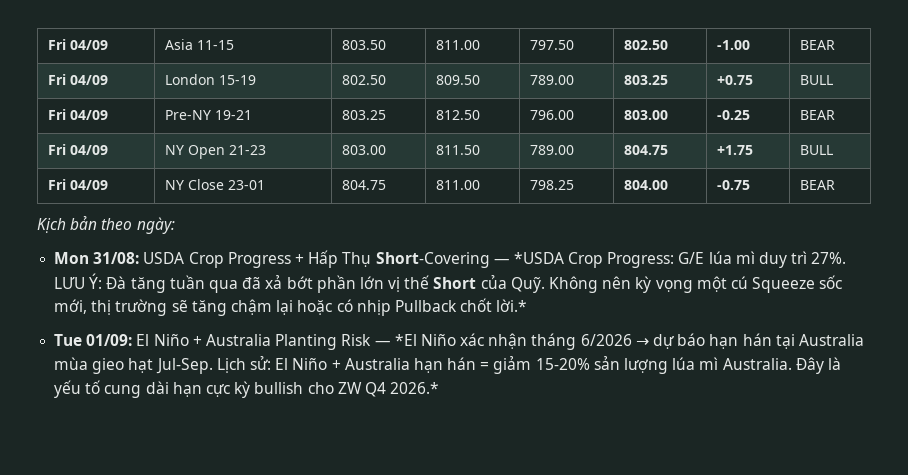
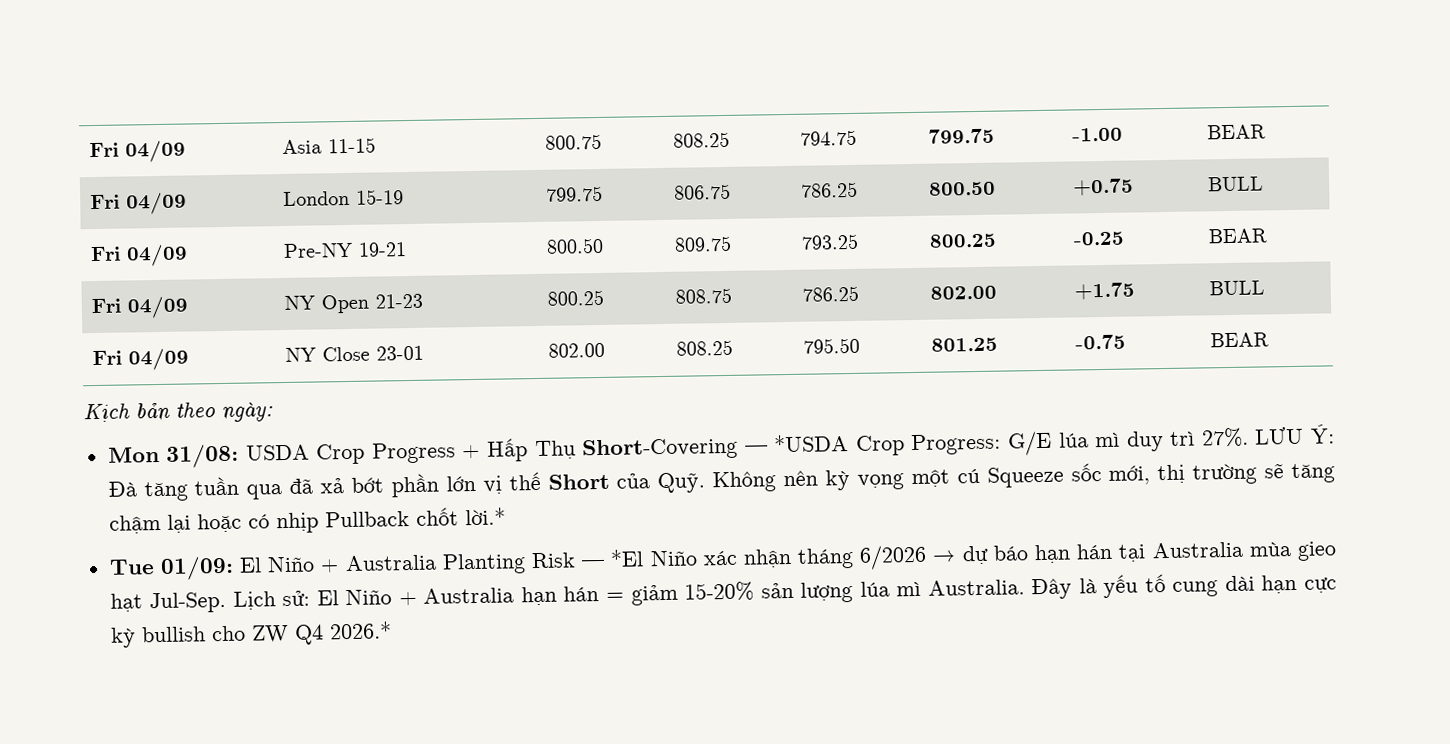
[341,40,386,50] [435,40,480,50] [529,40,574,50] [623,40,668,50] 803.50 | 811.00 | 797.50 | 802.50 -> [544,133,602,150] [672,131,730,148] [799,129,857,146] [927,128,995,144] 800.75 | 808.25 | 794.75 | 799.75
[341,75,386,85] [435,75,480,85] [529,75,574,85] [623,75,668,85] 802.50 | 809.50 | 789.00 | 803.25 -> [545,185,603,202] [673,183,731,200] [800,181,858,198] [928,181,996,196] 799.75 | 806.75 | 786.25 | 800.50
[341,110,386,120] [435,110,480,120] [529,110,574,120] [623,110,668,120] 803.25 | 812.50 | 796.00 | 803.00 -> [545,237,604,254] [673,235,732,252] [800,233,859,250] [928,233,997,248] 800.50 | 809.75 | 793.25 | 800.25
[341,145,386,155] [435,145,480,155] [529,145,574,155] [623,145,668,155] 803.00 | 811.50 | 789.00 | 804.75 -> [546,289,604,306] [674,287,732,304] [801,285,859,302] [929,285,997,300] 800.25 | 808.75 | 786.25 | 802.00
[341,180,386,190] [435,180,480,190] [529,180,574,190] [623,180,668,190] 804.75 | 811.00 | 798.25 | 804.00 -> [547,342,605,358] [675,339,733,356] [802,337,860,354] [930,337,998,352] 802.00 | 808.25 | 795.50 | 801.25

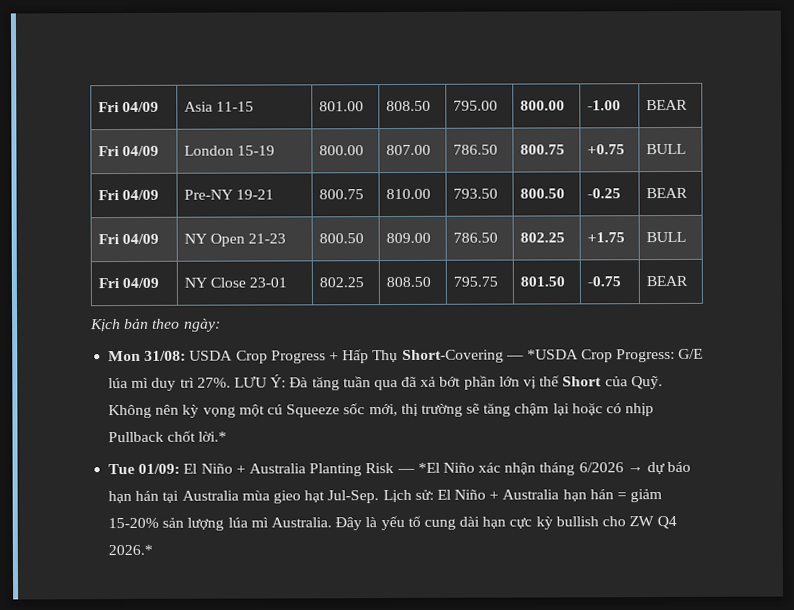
[544,133,602,150] [672,131,730,148] [799,129,857,146] [927,128,995,144] 800.75 | 808.25 | 794.75 | 799.75 -> [318,101,364,112] [385,100,431,112] [452,100,498,111] [519,100,565,111] 801.00 | 808.50 | 795.00 | 800.00
[545,185,603,202] [673,183,731,200] [800,181,858,198] [928,181,996,196] 799.75 | 806.75 | 786.25 | 800.50 -> [318,145,364,156] [385,144,431,156] [452,144,498,155] [519,144,565,155] 800.00 | 807.00 | 786.50 | 800.75
[545,237,604,254] [673,235,732,252] [800,233,859,250] [928,233,997,248] 800.50 | 809.75 | 793.25 | 800.25 -> [318,189,364,200] [385,188,431,200] [452,188,498,199] [519,188,565,199] 800.75 | 810.00 | 793.50 | 800.50
[546,289,604,306] [674,287,732,304] [801,285,859,302] [929,285,997,300] 800.25 | 808.75 | 786.25 | 802.00 -> [318,233,364,244] [385,232,431,244] [452,232,498,243] [519,232,565,243] 800.50 | 809.00 | 786.50 | 802.25
[547,342,605,358] [675,339,733,356] [802,337,860,354] [930,337,998,352] 802.00 | 808.25 | 795.50 | 801.25 -> [318,277,364,288] [385,276,431,288] [452,276,498,287] [519,276,565,287] 802.25 | 808.50 | 795.75 | 801.50

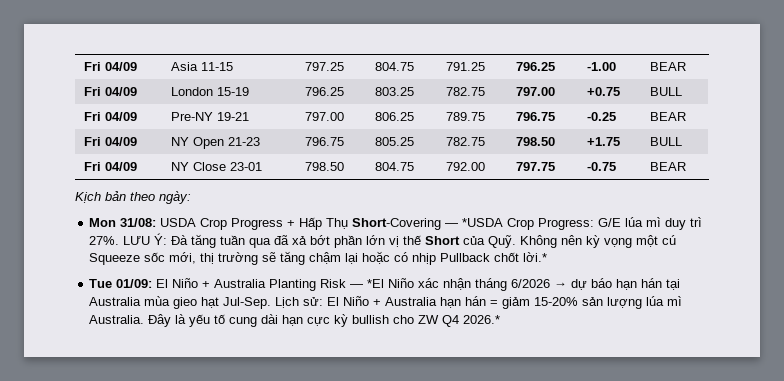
[318,101,364,112] [385,100,431,112] [452,100,498,111] [519,100,565,111] 801.00 | 808.50 | 795.00 | 800.00 -> [305,62,345,71] [375,62,415,71] [446,62,486,71] [516,62,556,71] 797.25 | 804.75 | 791.25 | 796.25
[318,145,364,156] [385,144,431,156] [452,144,498,155] [519,144,565,155] 800.00 | 807.00 | 786.50 | 800.75 -> [305,87,345,96] [375,87,415,96] [446,87,486,96] [516,87,556,96] 796.25 | 803.25 | 782.75 | 797.00
[318,189,364,200] [385,188,431,200] [452,188,498,199] [519,188,565,199] 800.75 | 810.00 | 793.50 | 800.50 -> [305,112,345,121] [375,112,415,121] [446,112,486,121] [516,112,556,121] 797.00 | 806.25 | 789.75 | 796.75
[318,233,364,244] [385,232,431,244] [452,232,498,243] [519,232,565,243] 800.50 | 809.00 | 786.50 | 802.25 -> [305,137,345,146] [375,137,415,146] [446,137,486,146] [516,137,556,146] 796.75 | 805.25 | 782.75 | 798.50
[318,277,364,288] [385,276,431,288] [452,276,498,287] [519,276,565,287] 802.25 | 808.50 | 795.75 | 801.50 -> [305,162,345,171] [375,162,415,171] [446,162,486,171] [516,162,556,171] 798.50 | 804.75 | 792.00 | 797.75

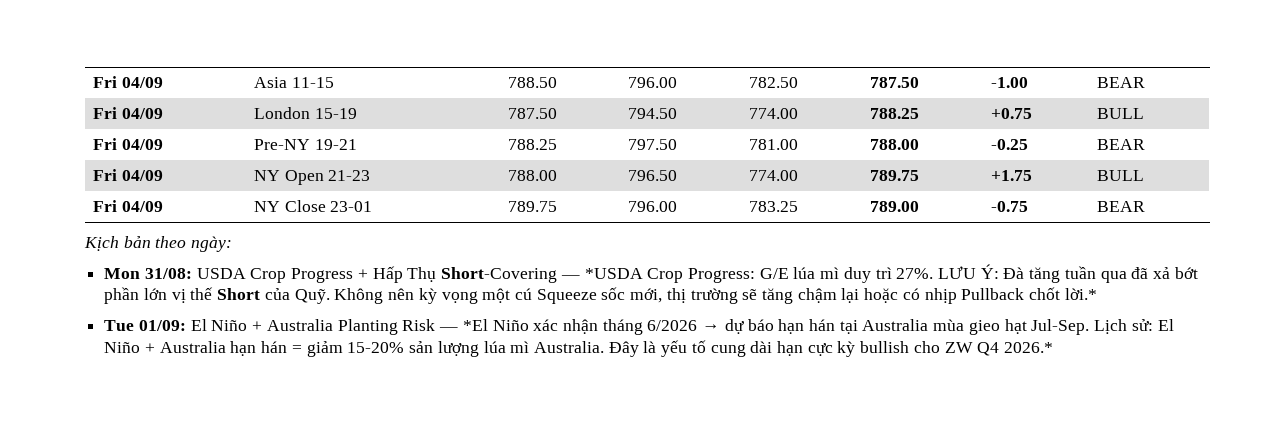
[305,62,345,71] [375,62,415,71] [446,62,486,71] [516,62,556,71] 797.25 | 804.75 | 791.25 | 796.25 -> [507,77,557,88] [627,77,677,88] [748,77,798,88] [869,77,919,88] 788.50 | 796.00 | 782.50 | 787.50
[305,87,345,96] [375,87,415,96] [446,87,486,96] [516,87,556,96] 796.25 | 803.25 | 782.75 | 797.00 -> [507,108,557,119] [627,108,677,119] [748,108,798,119] [869,108,919,119] 787.50 | 794.50 | 774.00 | 788.25
[305,112,345,121] [375,112,415,121] [446,112,486,121] [516,112,556,121] 797.00 | 806.25 | 789.75 | 796.75 -> [507,139,557,150] [627,139,677,150] [748,139,798,150] [869,139,919,150] 788.25 | 797.50 | 781.00 | 788.00
[305,137,345,146] [375,137,415,146] [446,137,486,146] [516,137,556,146] 796.75 | 805.25 | 782.75 | 798.50 -> [507,170,557,181] [627,170,677,181] [748,170,798,181] [869,170,919,181] 788.00 | 796.50 | 774.00 | 789.75
[305,162,345,171] [375,162,415,171] [446,162,486,171] [516,162,556,171] 798.50 | 804.75 | 792.00 | 797.75 -> [507,201,557,212] [627,201,677,212] [748,201,798,212] [869,201,919,212] 789.75 | 796.00 | 783.25 | 789.00

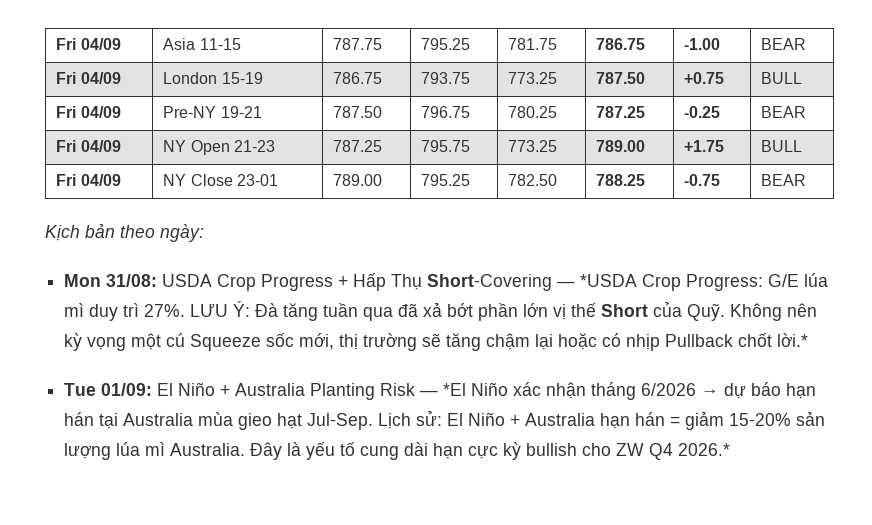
[507,77,557,88] [627,77,677,88] [748,77,798,88] [869,77,919,88] 788.50 | 796.00 | 782.50 | 787.50 -> [333,38,383,50] [421,38,471,50] [508,38,558,50] [596,38,646,50] 787.75 | 795.25 | 781.75 | 786.75
[507,108,557,119] [627,108,677,119] [748,108,798,119] [869,108,919,119] 787.50 | 794.50 | 774.00 | 788.25 -> [333,72,383,84] [421,72,471,84] [508,72,558,84] [596,72,646,84] 786.75 | 793.75 | 773.25 | 787.50
[507,139,557,150] [627,139,677,150] [748,139,798,150] [869,139,919,150] 788.25 | 797.50 | 781.00 | 788.00 -> [333,106,383,118] [421,106,471,118] [508,106,558,118] [596,106,646,118] 787.50 | 796.75 | 780.25 | 787.25
[507,170,557,181] [627,170,677,181] [748,170,798,181] [869,170,919,181] 788.00 | 796.50 | 774.00 | 789.75 -> [333,140,383,152] [421,140,471,152] [508,140,558,152] [596,140,646,152] 787.25 | 795.75 | 773.25 | 789.00
[507,201,557,212] [627,201,677,212] [748,201,798,212] [869,201,919,212] 789.75 | 796.00 | 783.25 | 789.00 -> [333,174,383,186] [421,174,471,186] [508,174,558,186] [596,174,646,186] 789.00 | 795.25 | 782.50 | 788.25

